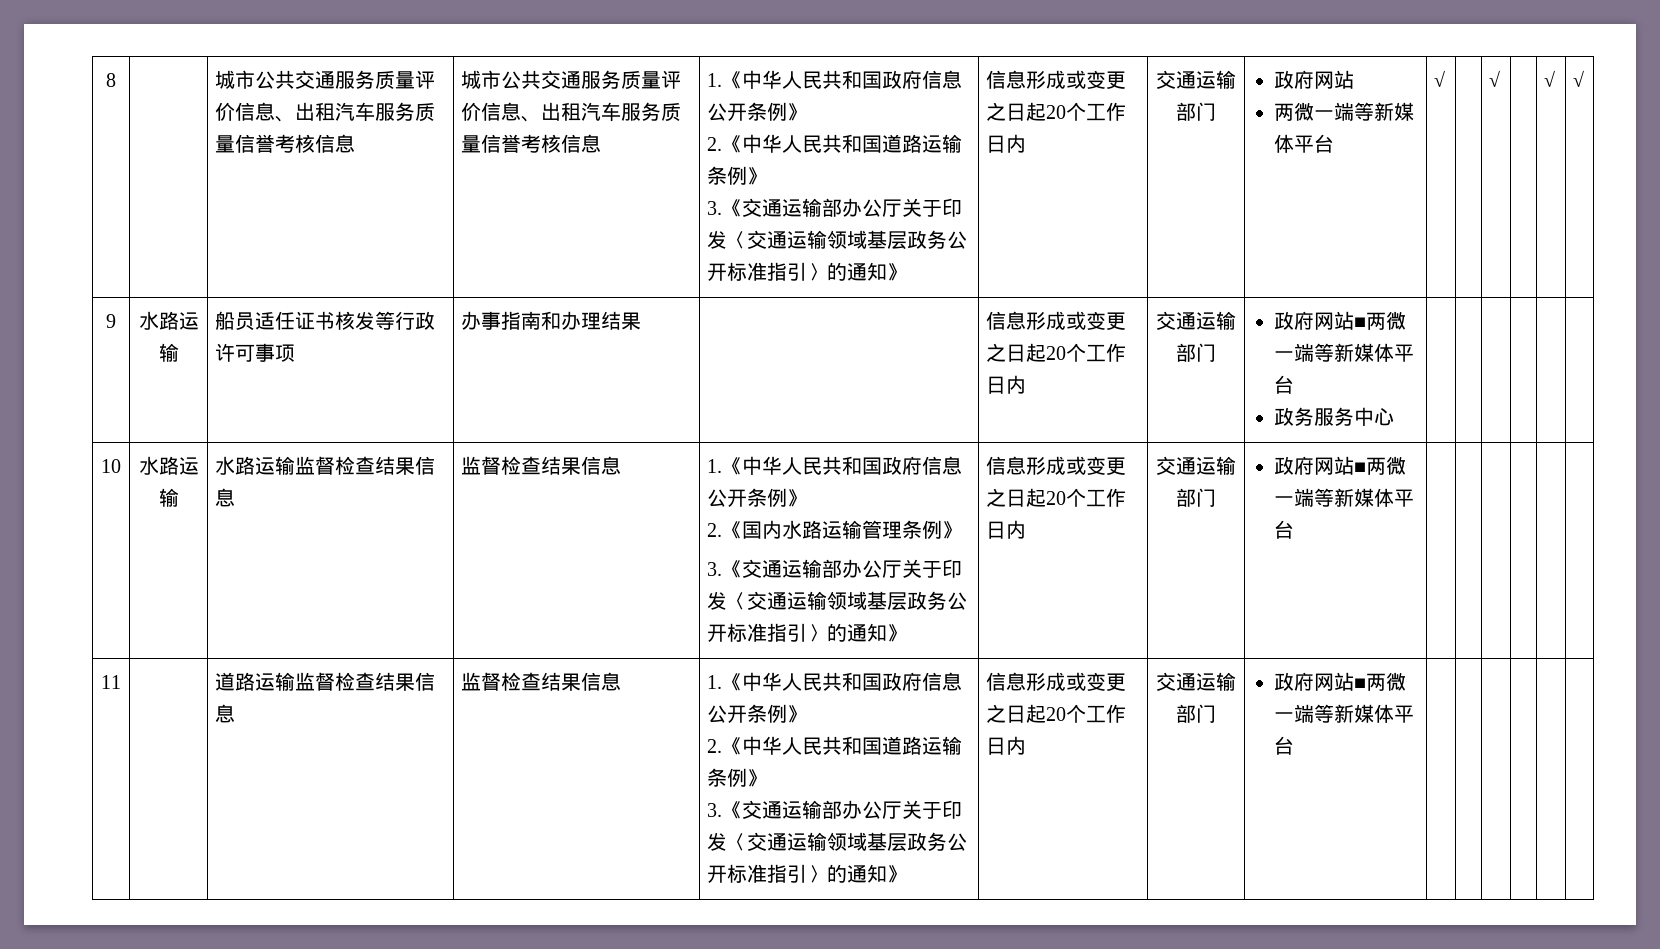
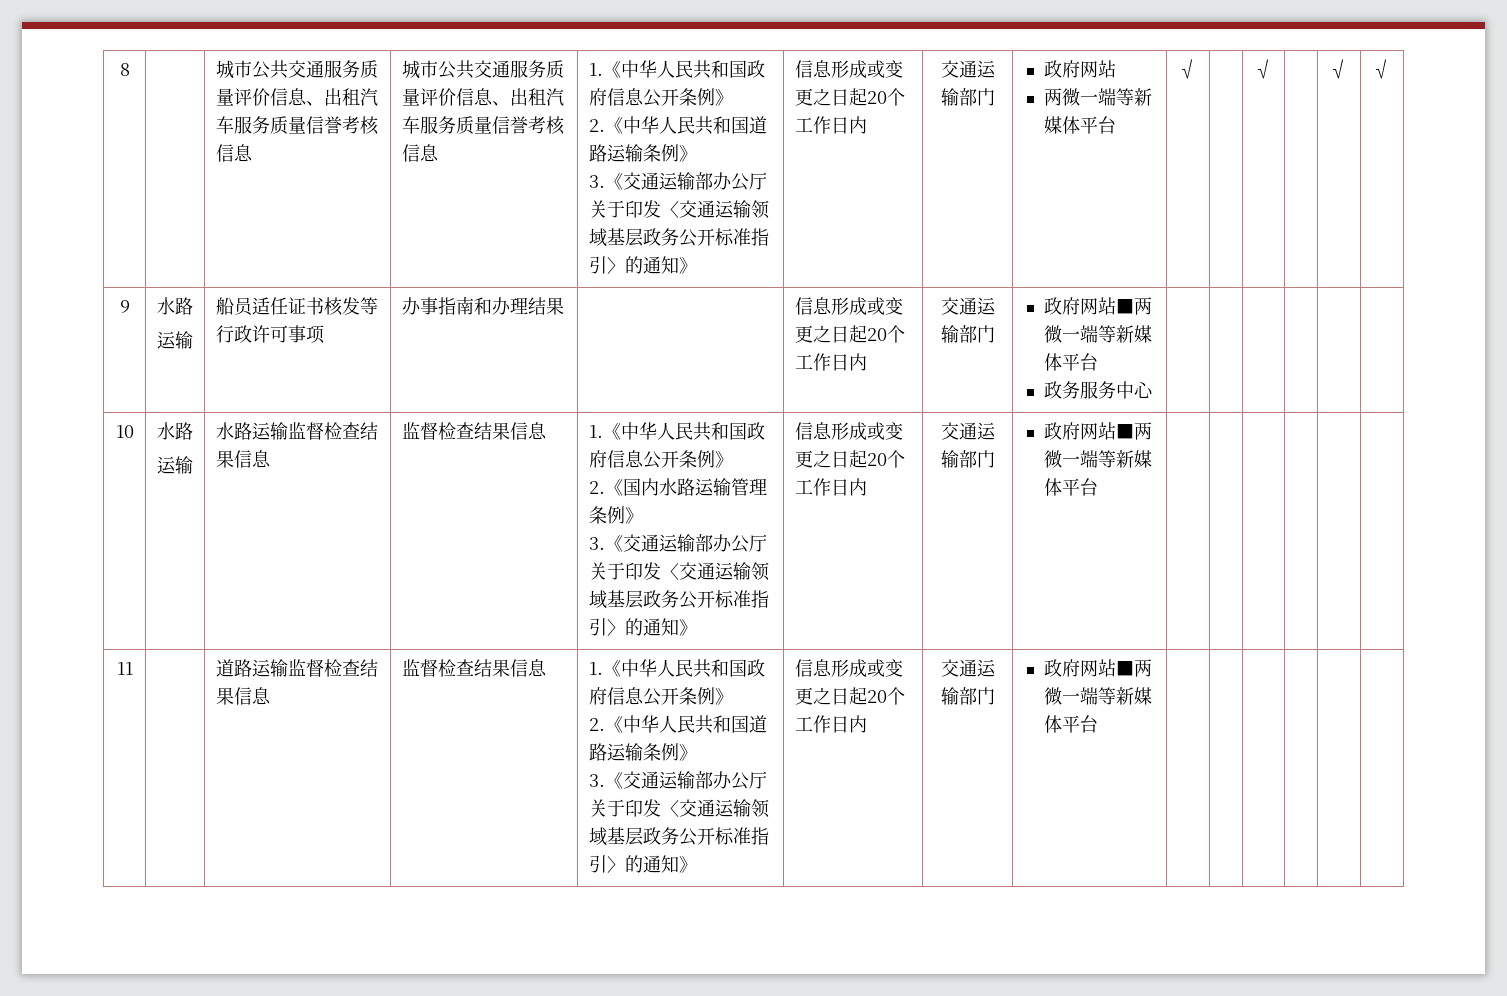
(179, 320) none -> (193, 306) //
(179, 465) none -> (193, 431) //

